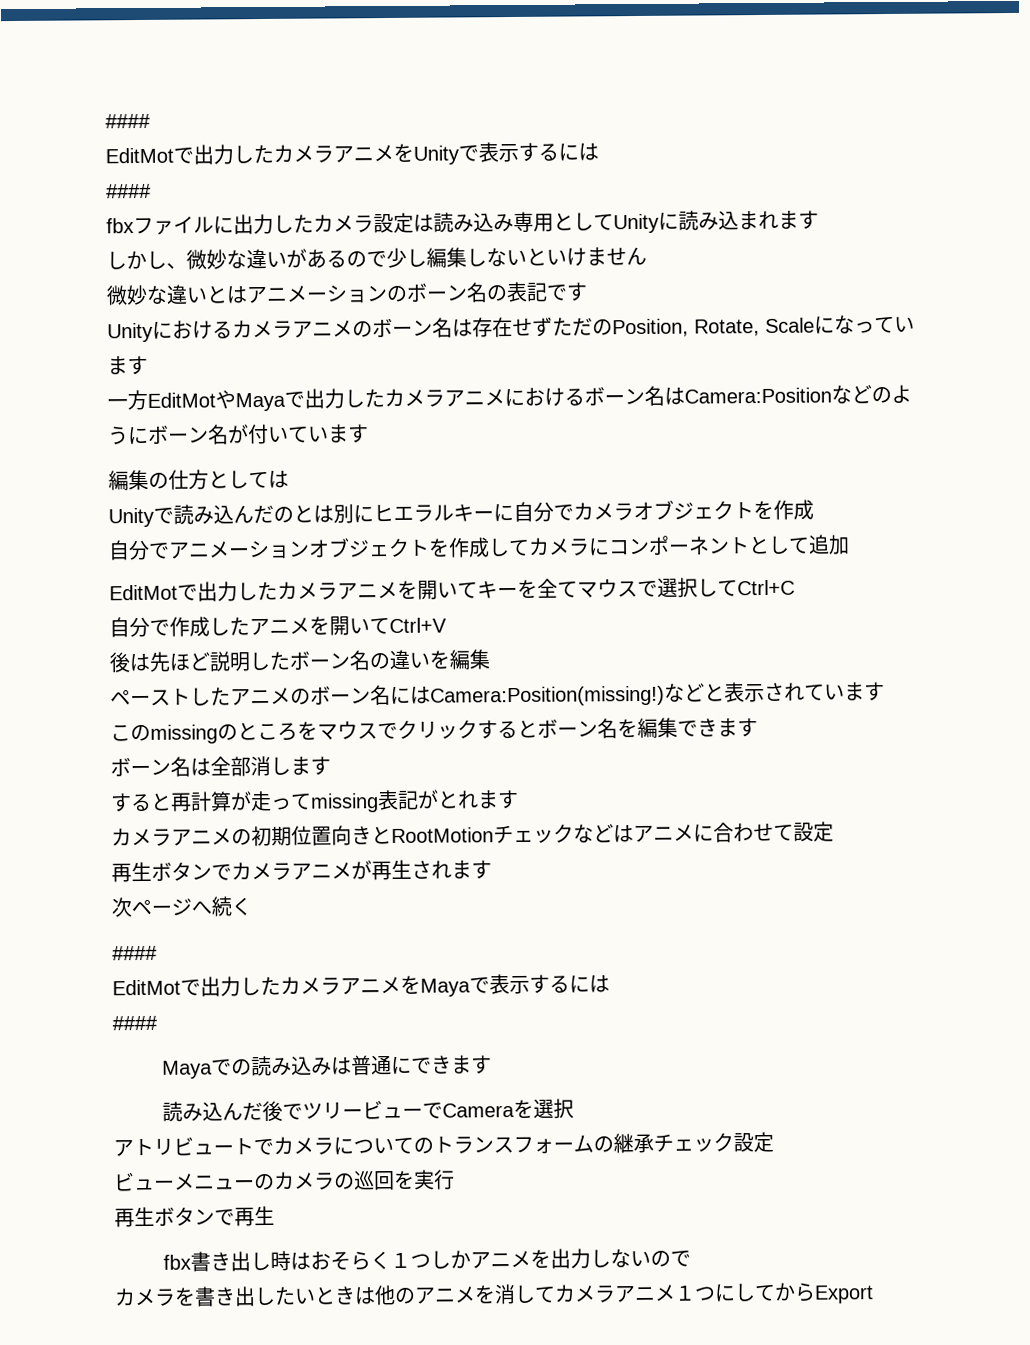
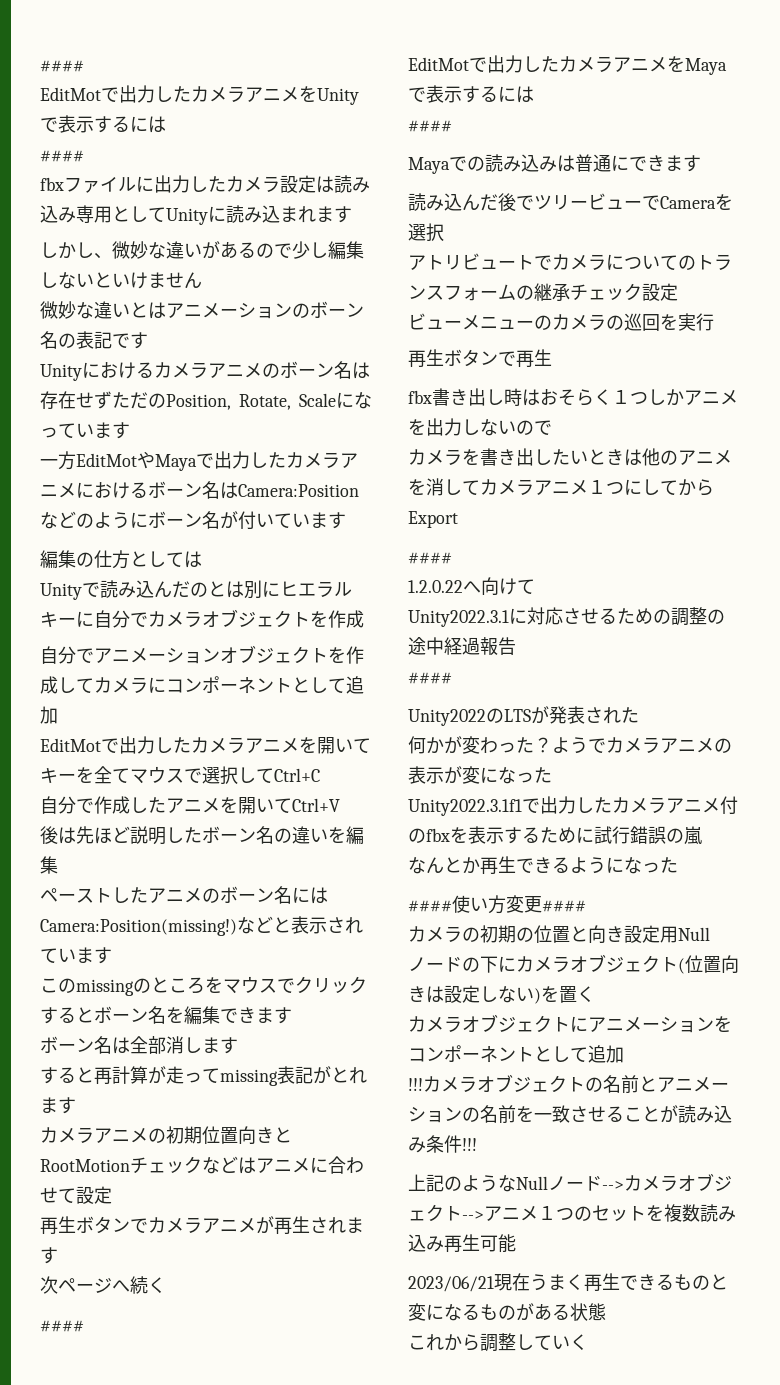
(874, 1294) none -> [408,552,452,564] [408,577,535,595] [408,607,725,627] [408,637,516,655] [408,672,452,684] [408,706,639,726] [408,736,732,754] [408,766,552,784] [408,796,738,816] [408,826,702,845] [408,856,678,875] [408,895,586,914] [408,925,710,943] [408,954,739,974] [408,985,595,1004] [408,1014,732,1033] [408,1045,624,1063] [408,1074,729,1093] [408,1105,732,1123] [408,1135,477,1153] [408,1173,732,1192] [408,1204,736,1222] [408,1234,516,1253] [408,1273,728,1292] [408,1303,606,1321] [408,1333,588,1352] // #### // 1.2.0.22へ向けて // Unity2022.3.1に対応させるための調整の途中経過報告 // #### // Unity2022のLTSが発表された // 何かが変わった？ようでカメラアニメの表示が変になった // Unity2022.3.1f1で出力したカメラアニメ付のfbxを表示するために試行錯誤の嵐 // なんとか再生できるようになった // ####使い方変更#### // カメラの初期の位置と向き設定用Nullノードの下にカメラオブジェクト(位置向きは設定しない)を置く // カメラオブジェクトにアニメーションをコンポーネントとして追加 // !!!カメラオブジェクトの名前とアニメーションの名前を一致させることが読み込み条件!!! // 上記のようなNullノード-->カメラオブジェクト-->アニメ１つのセットを複数読み込み再生可能 // 2023/06/21現在うまく再生できるものと変になるものがある状態 // これから調整していく

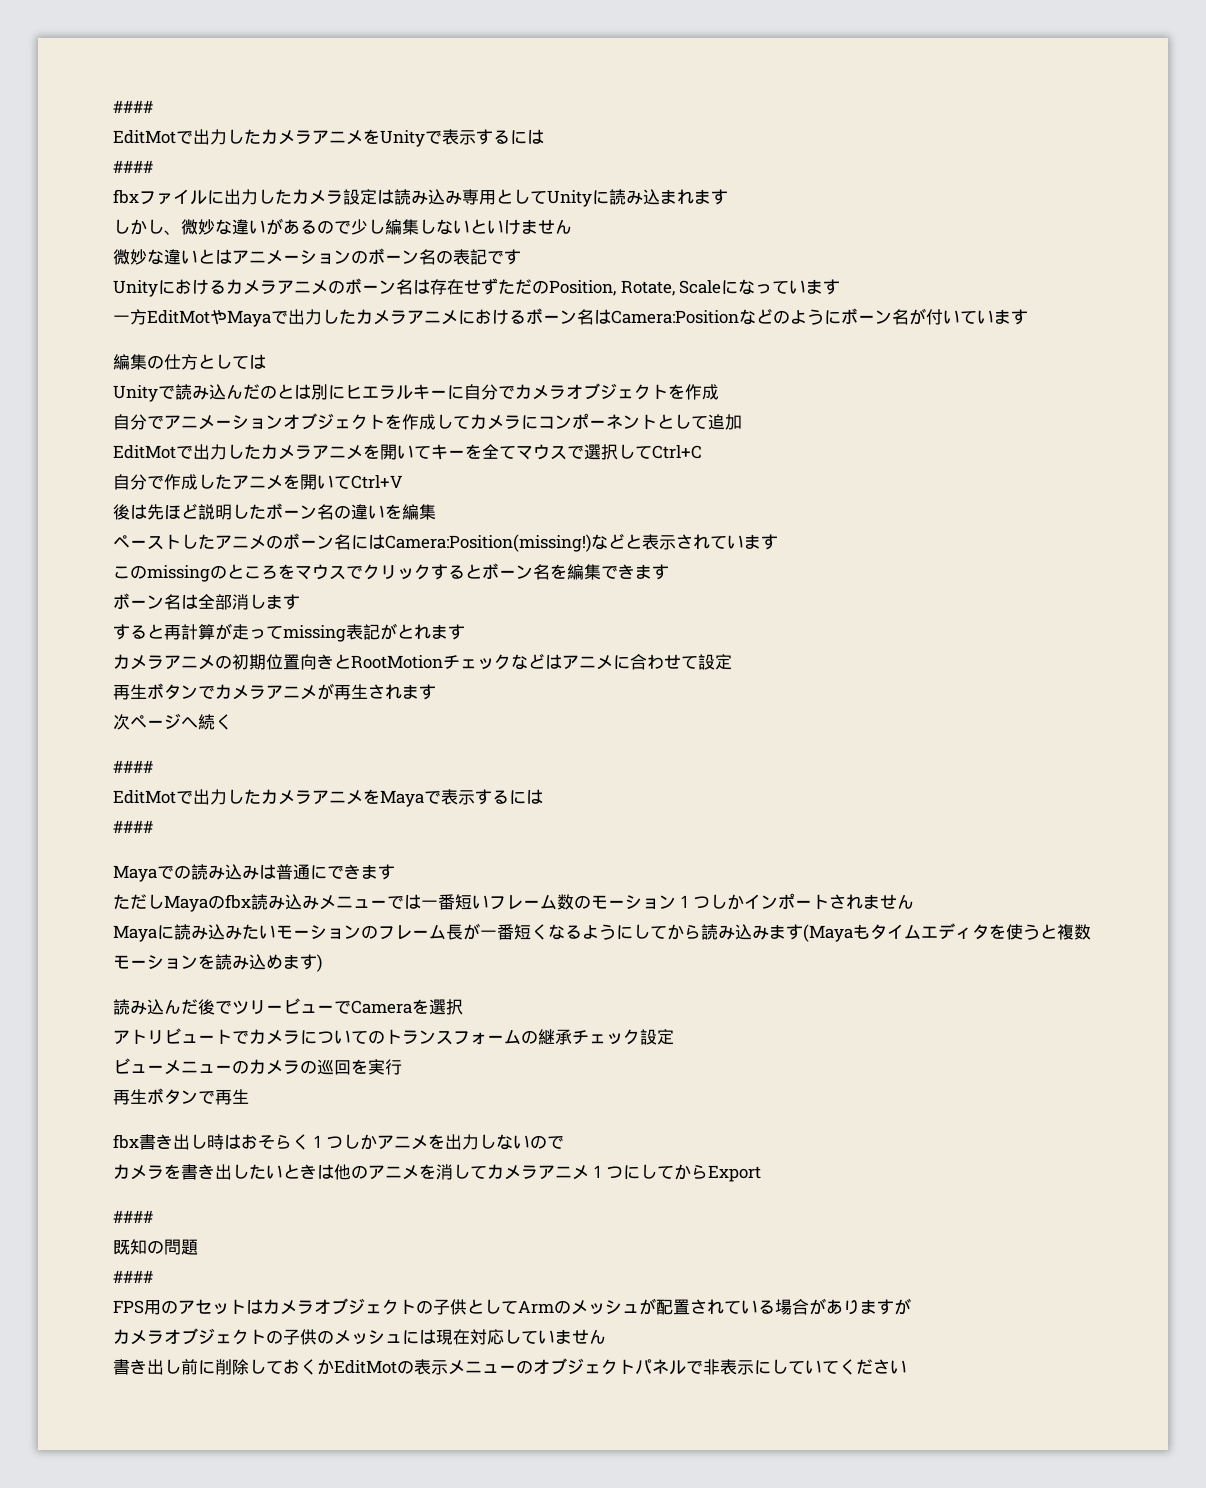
(701, 163) none -> [113,893,914,912] [113,923,1091,942] [113,954,322,972] // ただしMayaのfbx読み込みメニューでは一番短いフレーム数のモーション１つしかインポートされません // Mayaに読み込みたいモーションのフレーム長が一番短くなるようにしてから読み込みます(Mayaもタイムエディタを使うと複数モーションを読み込めます)
[408,577,535,595] [408,607,725,627] [408,637,516,655] [408,672,452,684] [408,706,639,726] [408,736,732,754] [408,766,552,784] [408,796,738,816] [408,826,702,845] [408,856,678,875] [408,895,586,914] [408,925,710,943] [408,954,739,974] [408,985,595,1004] [408,1014,732,1033] [408,1045,624,1063] [408,1074,729,1093] [408,1105,732,1123] [408,1135,477,1153] [408,1173,732,1192] [408,1204,736,1222] [408,1234,516,1253] [408,1273,728,1292] [408,1303,606,1321] [408,1333,588,1352] 1.2.0.22へ向けて // Unity2022.3.1に対応させるための調整の途中経過報告 // #### // Unity2022のLTSが発表された // 何かが変わった？ようでカメラアニメの表示が変になった // Unity2022.3.1f1で出力したカメラアニメ付のfbxを表示するために試行錯誤の嵐 // なんとか再生できるようになった // ####使い方変更#### // カメラの初期の位置と向き設定用Nullノードの下にカメラオブジェクト(位置向きは設定しない)を置く // カメラオブジェクトにアニメーションをコンポーネントとして追加 // !!!カメラオブジェクトの名前とアニメーションの名前を一致させることが読み込み条件!!! // 上記のようなNullノード-->カメラオブジェクト-->アニメ１つのセットを複数読み込み再生可能 // 2023/06/21現在うまく再生できるものと変になるものがある状態 // これから調整していく -> [113,1239,198,1255] [113,1270,153,1283] [113,1298,911,1315] [113,1328,606,1345] [113,1358,907,1375] 既知の問題 // #### // FPS用のアセットはカメラオブジェクトの子供としてArmのメッシュが配置されている場合がありますが // カメラオブジェクトの子供のメッシュには現在対応していません // 書き出し前に削除しておくかEditMotの表示メニューのオブジェクトパネルで非表示にしていてください

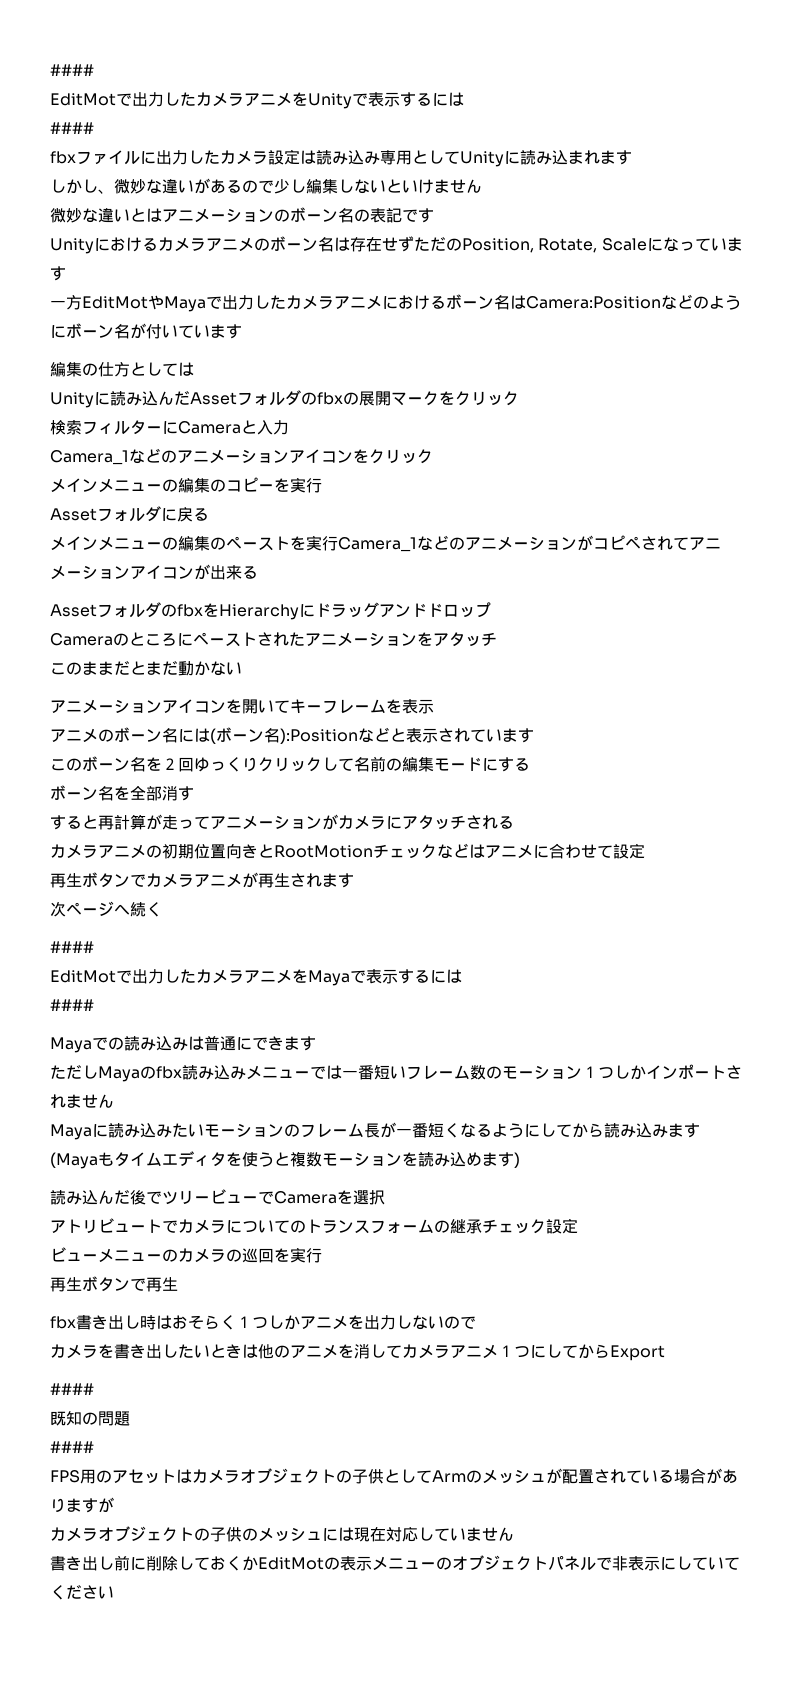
[158,383,719,400] [113,413,742,430] [113,444,702,460] [113,474,403,490] [113,503,436,520] [113,534,215,550] で読み込んだのとは別にヒエラルキーに自分でカメラオブジェクトを作成 // 自分でアニメーションオブジェクトを作成してカメラにコンポーネントとして追加 // EditMotで出力したカメラアニメを開いてキーを全てマウスで選択してCtrl+C // 自分で作成したアニメを開いてCtrl+V // 後は先ほど説明したボーン名の違いを編集 // ペーストした -> [94,390,519,406] [50,420,289,435] [50,448,433,465] [50,477,322,493] [50,506,209,522] [50,535,721,552] [50,564,258,580] [50,602,491,620] [50,632,497,647] [50,661,242,676] [50,699,434,714] に読み込んだAssetフォルダのfbxの展開マークをクリック // 検索フィルターにCameraと入力 // Camera_1などのアニメーションアイコンをクリック // メインメニューの編集のコピーを実行 // Assetフォルダに戻る // メインメニューの編集のペーストを実行Camera_1などのアニメーションがコピペされてアニメーションアイコンが出来る // AssetフォルダのfbxをHierarchyにドラッグアンドドロップ // Cameraのところにペーストされたアニメーションをアタッチ // このままだとまだ動かない // アニメーションアイコンを開いてキーフレームを表示 //
[385,534,591,552] Camera:Position(missing!) -> [210,727,358,744] (ボーン名):Position
[147,563,669,582] [113,593,283,610] missingのところをマウスでクリックするとボーン名を編集できます // ボーン名は全部消しま -> [82,756,530,772] [50,785,178,801] ボーン名を２回ゆっくりクリックして名前の編集モードにする // ボーン名を全部消
[283,623,465,642] missing表記がとれます -> [210,814,514,830] アニメーションがカメラにアタッチされる

